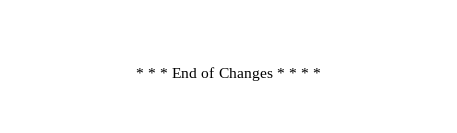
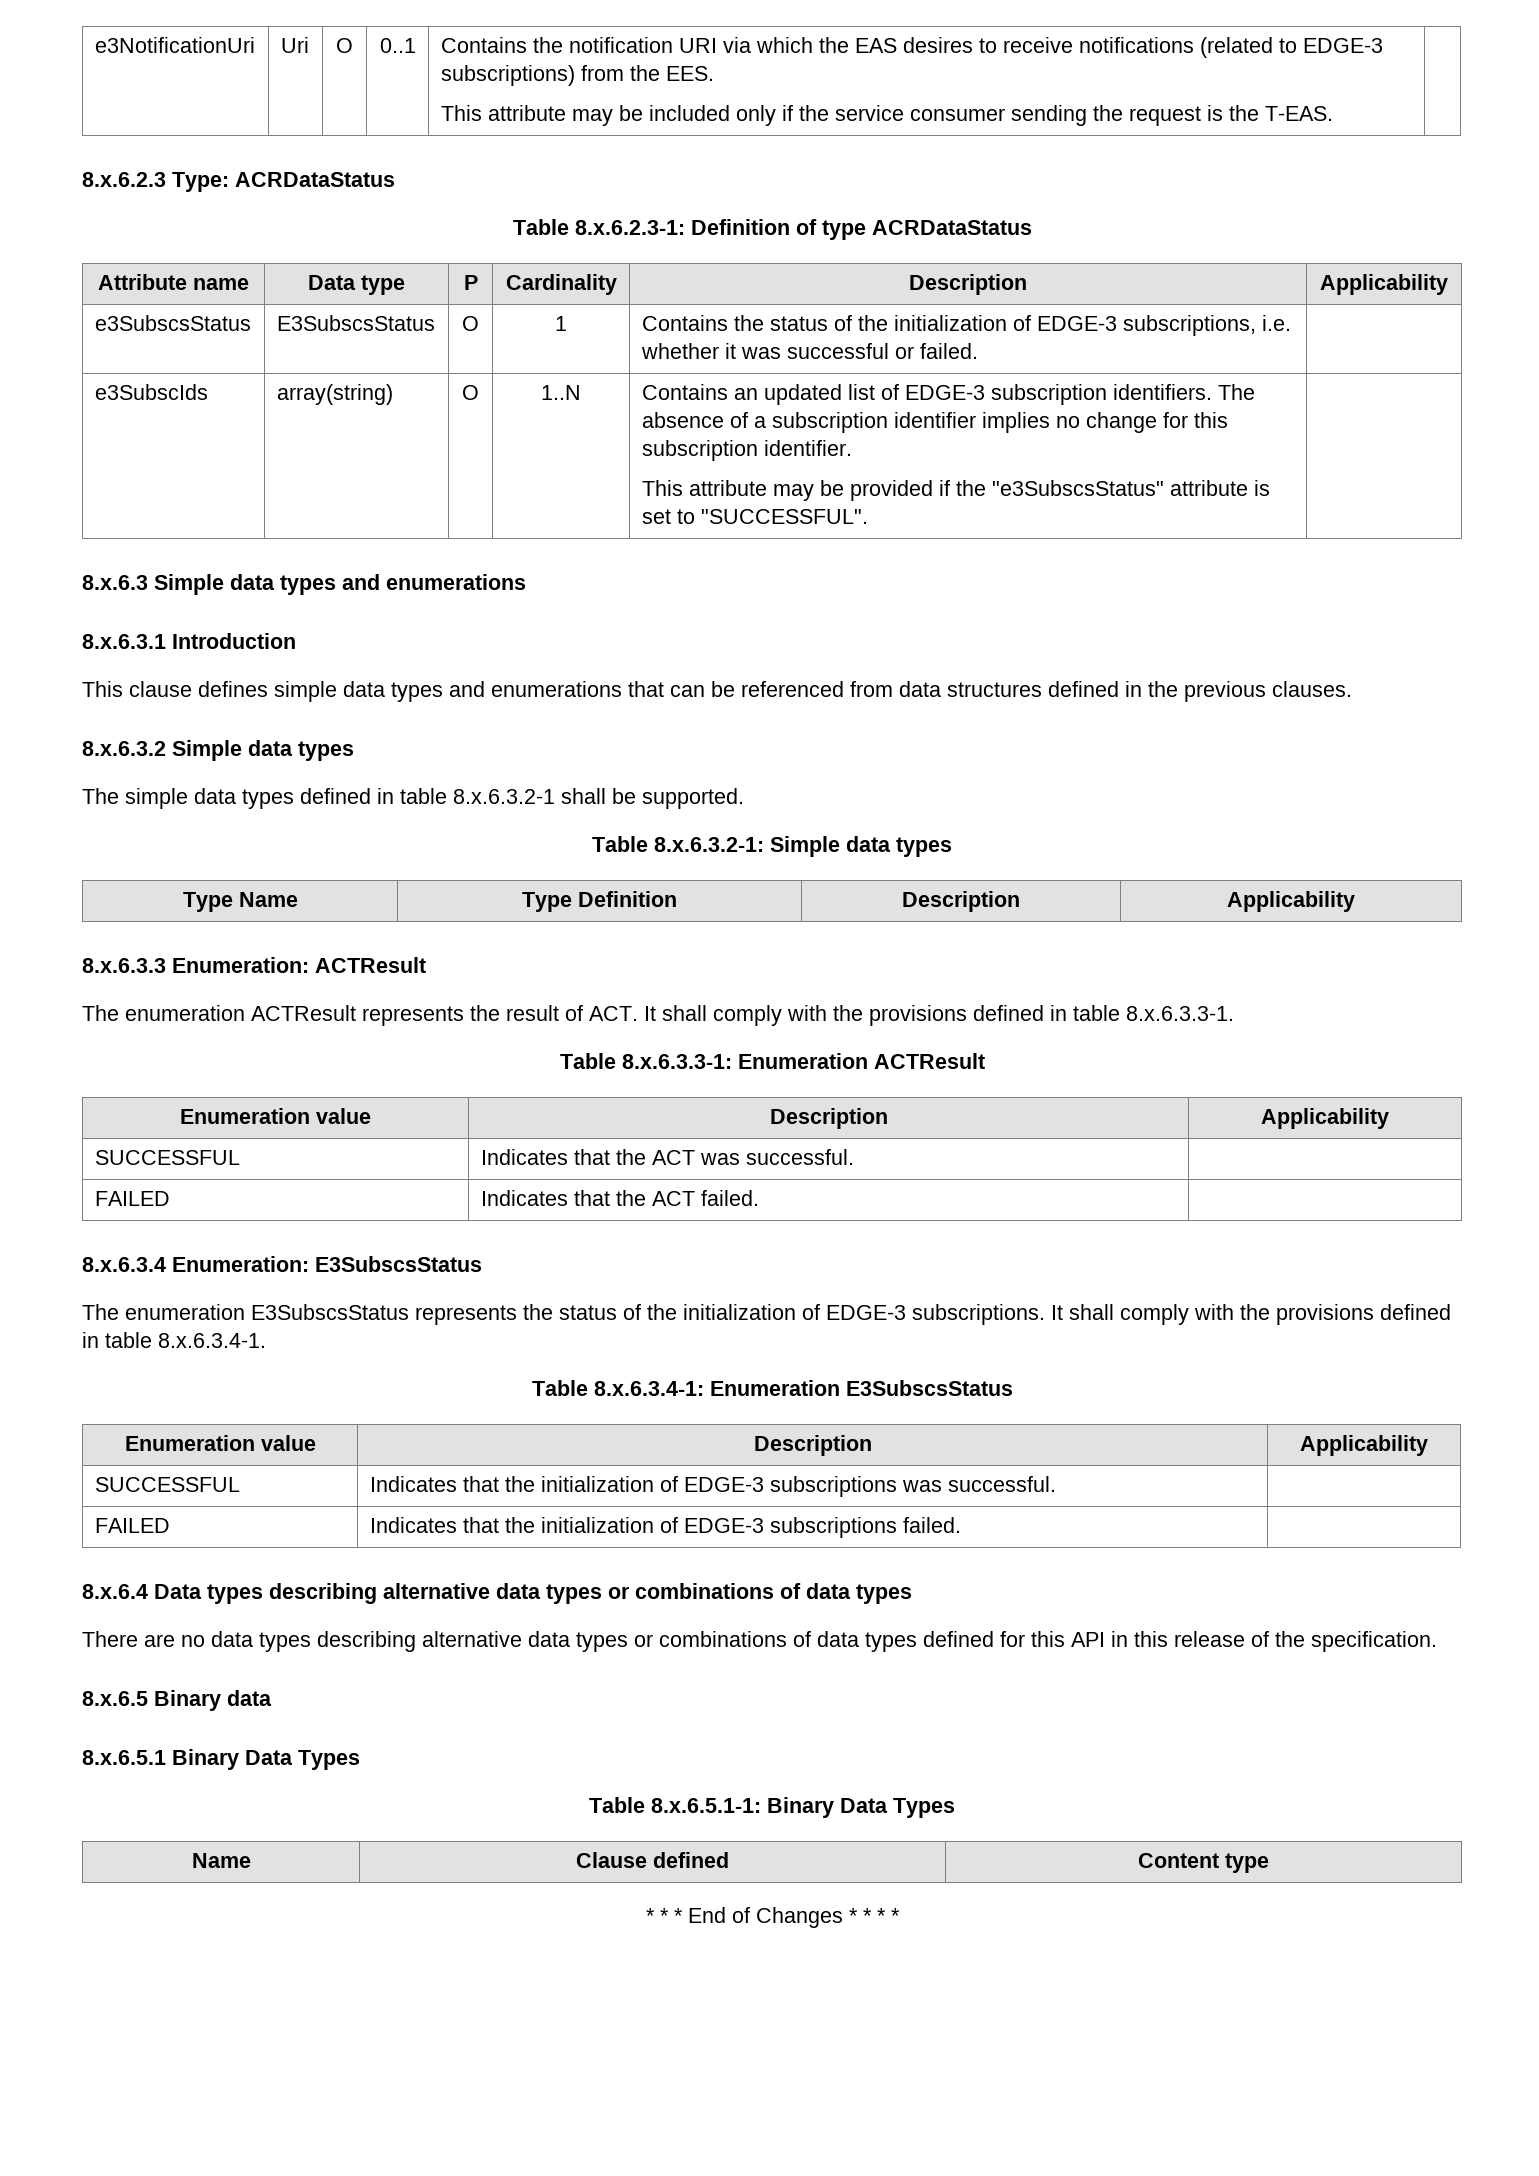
(135, 73) none -> [94,37,255,53] [280,37,309,53] [336,38,353,53] [379,38,416,53] [440,37,1383,58] [440,65,714,86] [440,105,1333,126] [82,172,395,192] [512,219,1032,240] [98,274,249,290] [308,275,405,295] [463,275,478,290] [505,274,617,295] [909,274,1027,295] [1320,274,1449,295] [94,315,251,331] [276,315,435,331] [462,316,479,331] [555,316,567,331] [641,315,1291,336] [640,343,978,359] [94,384,208,400] [276,384,393,405] [462,385,479,400] [541,385,581,400] [641,384,1255,405] [641,412,1228,433] [641,440,852,461] [641,480,1270,501] [641,509,868,524] [82,574,526,595] [82,633,296,649] [82,681,1352,702] [82,740,354,761] [82,788,744,809] [592,836,952,857] [182,892,298,912] [522,891,677,912] [902,891,1020,912] [1227,891,1356,912] [82,957,426,973] [82,1005,1234,1026] [559,1053,985,1069] [180,1108,371,1124] [769,1108,888,1129] [1261,1108,1390,1129] [94,1150,240,1165] [480,1149,854,1165] [94,1191,170,1206] [480,1190,759,1206] [82,1256,482,1272] [82,1304,1451,1325] [82,1332,266,1348] [531,1380,1013,1396] [124,1435,316,1451] [753,1435,872,1456] [1300,1435,1429,1456] [94,1477,240,1492] [369,1476,1056,1497] [94,1518,170,1533] [369,1517,961,1538] [82,1583,912,1604] [82,1631,1437,1652] [82,1690,272,1711] [82,1749,360,1770] [589,1797,955,1818] [191,1853,251,1868] [576,1852,729,1868] [1138,1853,1270,1873] e3NotificationUri | Uri | O | 0..1 | Contains the notification URI via which the EAS desires to receive notifications (related to EDGE-3 subscriptions) from the EES. // This attribute may be included only if the service consumer sending the request is the T-EAS. | // 8.x.6.2.3 Type: ACRDataStatus // Table 8.x.6.2.3-1: Definition of type ACRDataStatus // Attribute name | Data type | P | Cardinality | Description | Applicability // e3SubscsStatus | E3SubscsStatus | O | 1 | Contains the status of the initialization of EDGE-3 subscriptions, i.e. whether it was successful or failed. | // e3SubscIds | array(string) | O | 1..N | Contains an updated list of EDGE-3 subscription identifiers. The absence of a subscription identifier implies no change for this subscription identifier. // This attribute may be provided if the "e3SubscsStatus" attribute is set to "SUCCESSFUL". | // 8.x.6.3 Simple data types and enumerations // 8.x.6.3.1 Introduction // This clause defines simple data types and enumerations that can be referenced from data structures defined in the previous clauses. // 8.x.6.3.2 Simple data types // The simple data types defined in table 8.x.6.3.2-1 shall be supported. // Table 8.x.6.3.2-1: Simple data types // Type Name | Type Definition | Description | Applicability // 8.x.6.3.3 Enumeration: ACTResult // The enumeration ACTResult represents the result of ACT. It shall comply with the provisions defined in table 8.x.6.3.3-1. // Table 8.x.6.3.3-1: Enumeration ACTResult // Enumeration value | Description | Applicability // SUCCESSFUL | Indicates that the ACT was successful. | // FAILED | Indicates that the ACT failed. | // 8.x.6.3.4 Enumeration: E3SubscsStatus // The enumeration E3SubscsStatus represents the status of the initialization of EDGE-3 subscriptions. It shall comply with the provisions defined in table 8.x.6.3.4-1. // Table 8.x.6.3.4-1: Enumeration E3SubscsStatus // Enumeration value | Description | Applicability // SUCCESSFUL | Indicates that the initialization of EDGE-3 subscriptions was successful. | // FAILED | Indicates that the initialization of EDGE-3 subscriptions failed. | // 8.x.6.4 Data types describing alternative data types or combinations of data types // There are no data types describing alternative data types or combinations of data types defined for this API in this release of the specification. // 8.x.6.5 Binary data // 8.x.6.5.1 Binary Data Types // Table 8.x.6.5.1-1: Binary Data Types // Name | Clause defined | Content type //

